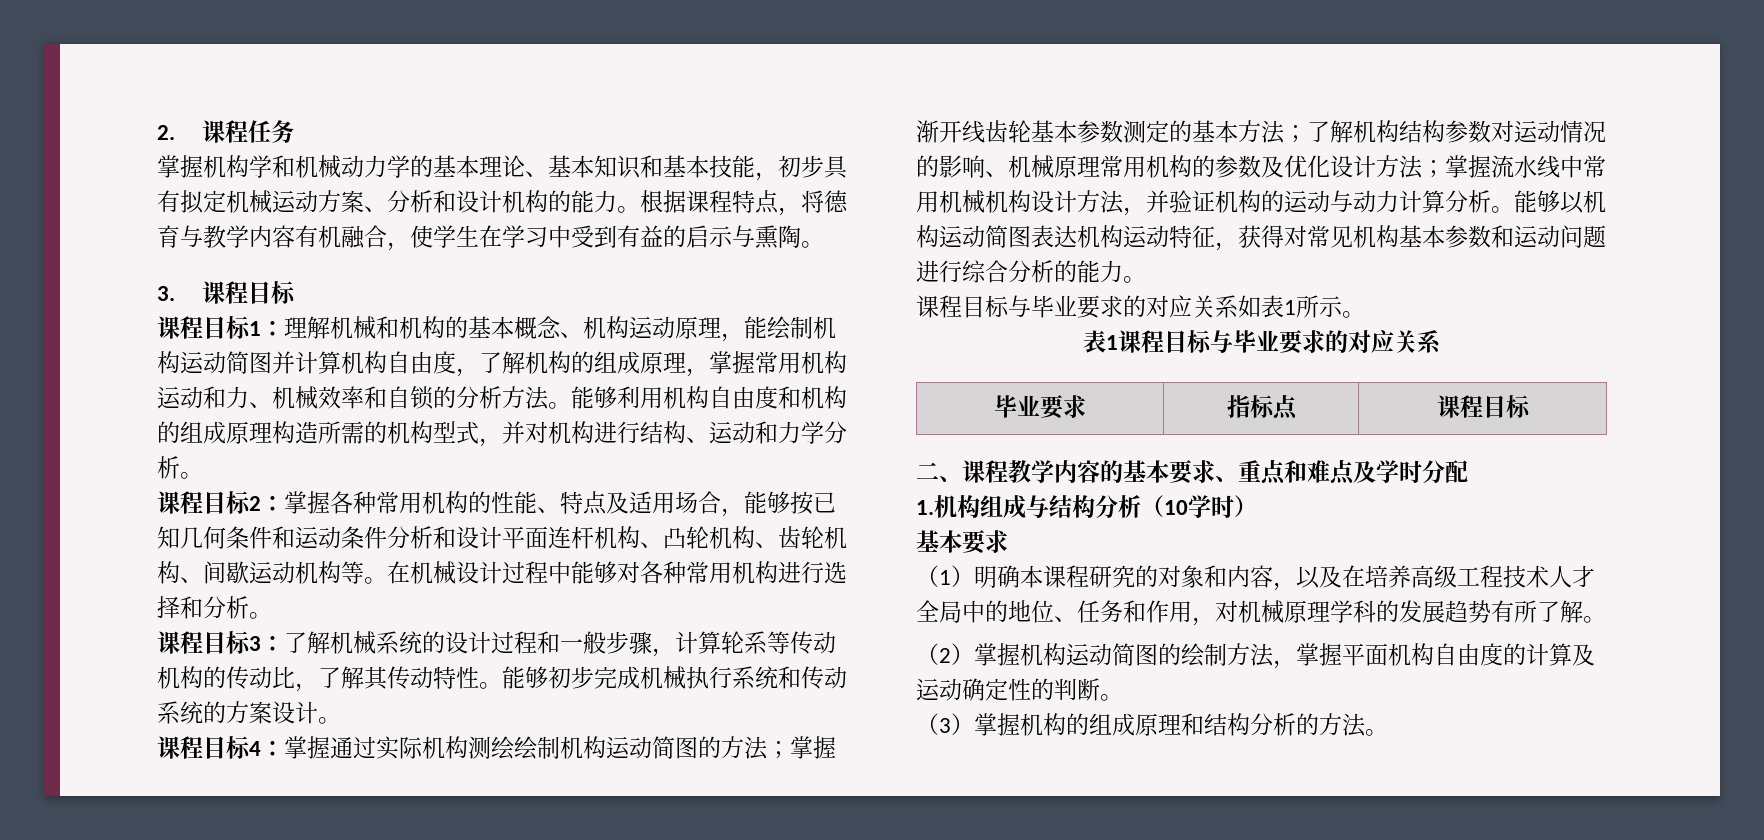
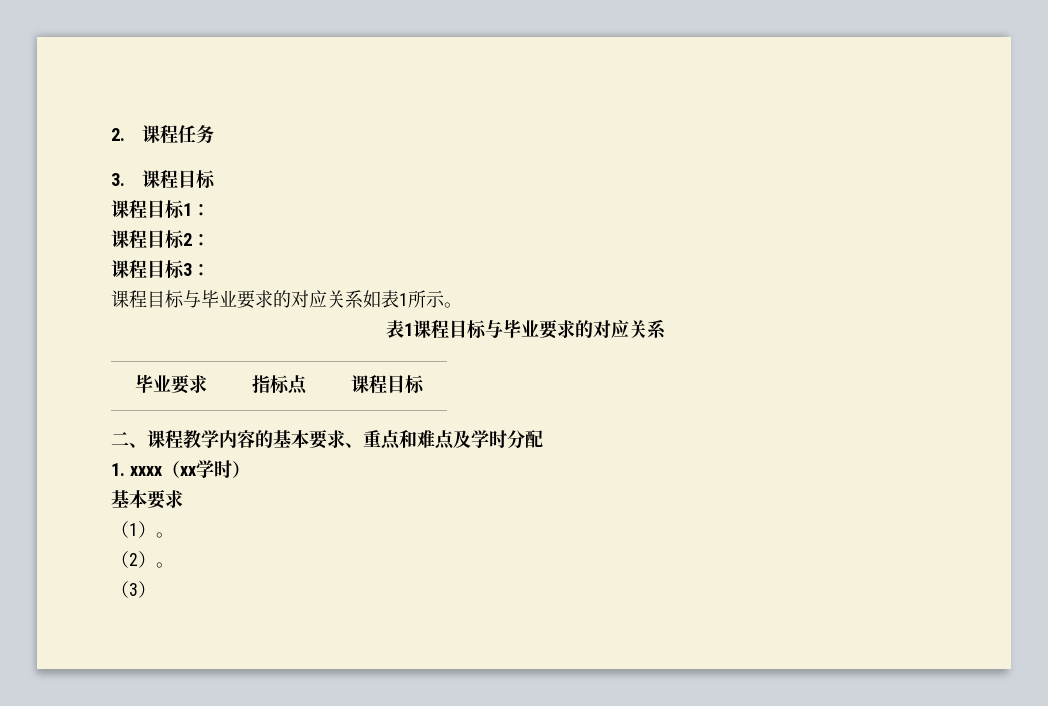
[157,155,848,181] [157,190,848,216] [157,225,824,251] // 掌握机构学和机械动力学的基本理论、基本知识和基本技能，初步具有拟定机械运动方案、分析和设计机构的能力。根据课程特点，将德育与教学内容有机融合，使学生在学习中受到有益的启示与熏陶。 -> (214, 134) none
[284,316,836,342] [157,351,847,377] [157,386,847,410] [157,421,847,447] [157,456,203,479] [157,491,836,517] [157,526,847,549] [157,561,847,584] [157,596,272,619] [157,631,836,657] [157,666,847,692] [157,701,341,724] [157,736,836,760] [916,120,1606,144] [916,155,1606,179] [916,190,1606,216] [916,225,1606,251] [916,260,1146,283] 理解机械和机构的基本概念、机构运动原理，能绘制机构运动简图并计算机构自由度，了解机构的组成原理，掌握常用机构运动和力、机械效率和自锁的分析方法。能够利用机构自由度和机构的组成原理构造所需的机构型式，并对机构进行结构、运动和力学分析。 // 课程目标2：掌握各种常用机构的性能、特点及适用场合，能够按已知几何条件和运动条件分析和设计平面连杆机构、凸轮机构、齿轮机构、间歇运动机构等。在机械设计过程中能够对各种常用机构进行选择和分析。 // 课程目标3：了解机械系统的设计过程和一般步骤，计算轮系等传动机构的传动比，了解其传动特性。能够初步完成机械执行系统和传动系统的方案设计。 // 课程目标4：掌握通过实际机构测绘绘制机构运动简图的方法；掌握渐开线齿轮基本参数测定的基本方法；了解机构结构参数对运动情况的影响、机械原理常用机构的参数及优化设计方法；掌握流水线中常用机械机构设计方法，并验证机构的运动与动力计算分析。能够以机构运动简图表达机构运动特征，获得对常见机构基本参数和运动问题进行综合分析的能力。 -> [111,230,210,249] [111,260,210,279] // 课程目标2： // 课程目标3：
[934,495,1188,519] 机构组成与结构分析（10 -> [129,460,196,478] xxxx（xx
[974,565,1595,591] [916,600,1606,626] [916,643,1595,669] [916,678,1123,701] [916,713,1388,737] 明确本课程研究的对象和内容，以及在培养高级工程技术人才全局中的地位、任务和作用，对机械原理学科的发展趋势有所了解。 // （2）掌握机构运动简图的绘制方法，掌握平面机构自由度的计算及运动确定性的判断。 // （3）掌握机构的组成原理和结构分析的方法。 -> [156,532,174,538] [111,551,174,568] [111,581,156,598] 。 // （2）。 // （3）

